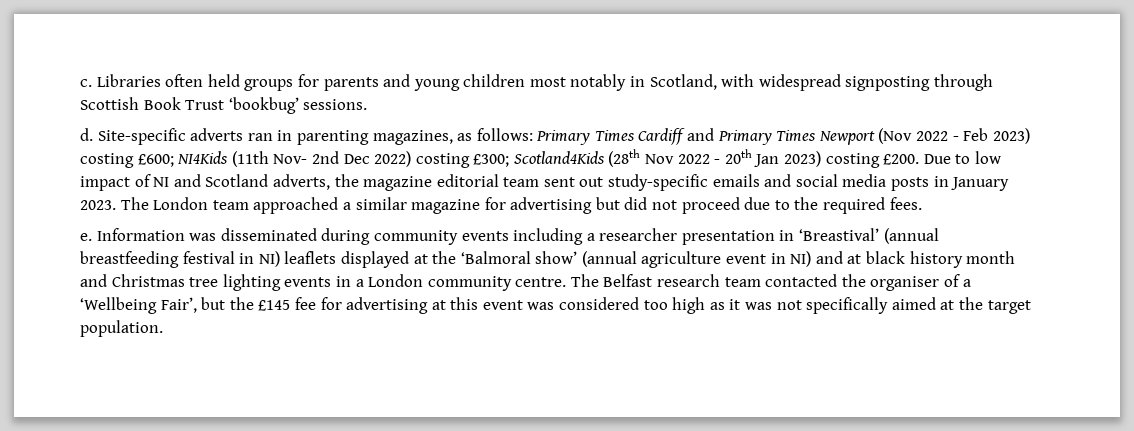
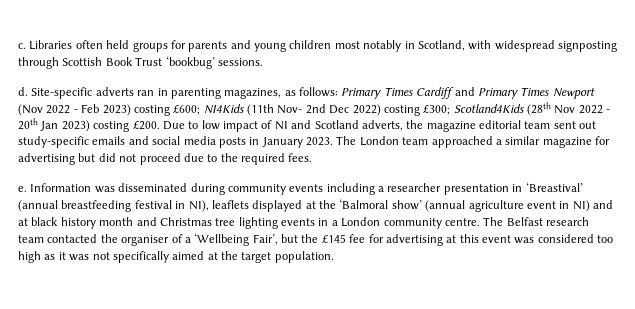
[258,251,280,267] NI) -> [188,200,209,212] NI),

